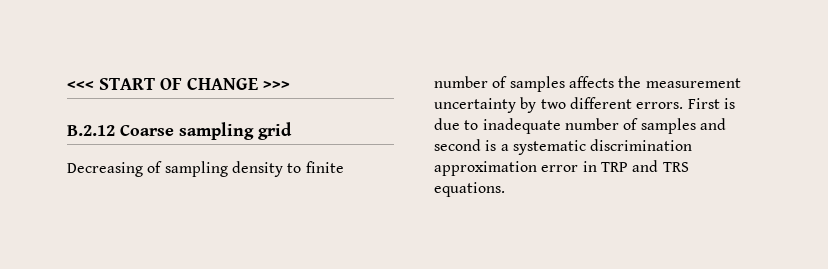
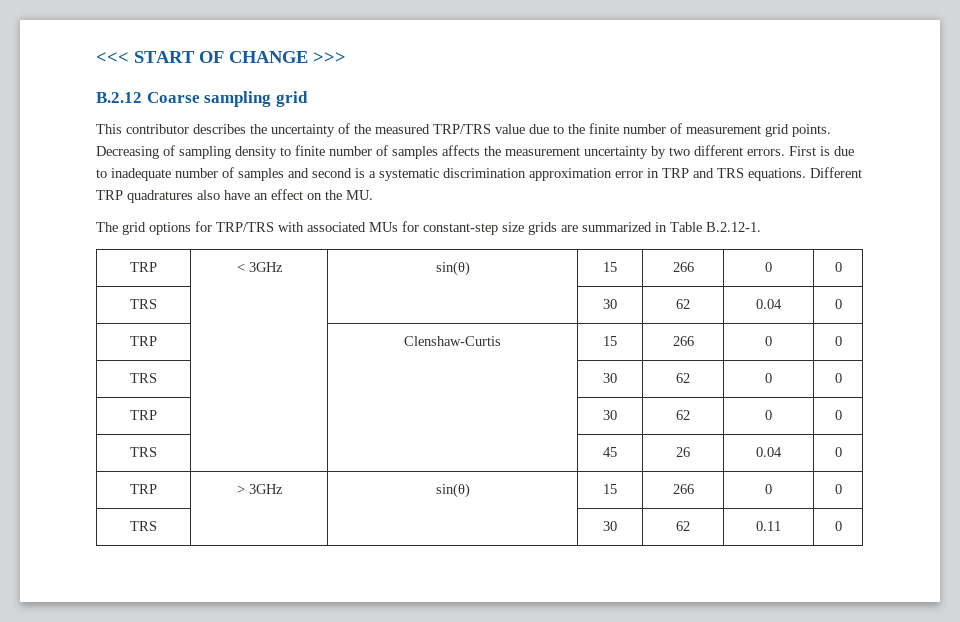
(292, 131) none -> [96,123,831,137] This contributor describes the uncertainty of the measured TRP/TRS value due to the finite number of measurement grid points.
(505, 189) none -> [810,167,862,178] [96,189,373,203] [96,221,761,235] [130,262,157,272] [236,262,283,272] [435,261,470,276] [603,262,617,272] [672,262,694,272] [765,262,772,272] [834,262,842,272] [130,299,157,309] [603,299,617,309] [676,299,690,309] [756,299,782,309] [834,299,842,309] [130,336,157,346] [404,336,502,346] [603,336,617,346] [672,336,694,346] [765,336,772,346] [834,336,842,346] [130,373,157,383] [603,373,617,383] [676,373,690,383] [765,373,772,383] [834,373,842,383] [130,410,157,420] [603,410,617,420] [676,410,690,420] [765,410,772,420] [834,410,842,420] [130,447,157,457] [603,447,617,457] [676,447,690,457] [756,447,782,457] [834,447,842,457] [130,484,157,494] [236,484,283,494] [435,483,470,498] [603,484,617,494] [672,484,694,494] [765,484,772,494] [834,484,842,494] [130,521,157,531] [603,521,617,531] [676,521,690,531] [756,521,781,531] [834,521,842,531] Different TRP quadratures also have an effect on the MU. // The grid options for TRP/TRS with associated MUs for constant-step size grids are summarized in Table B.2.12-1. // TRP | < 3GHz | sin(θ) | 15 | 266 | 0 | 0 // TRS | | | 30 | 62 | 0.04 | 0 // TRP | | Clenshaw-Curtis | 15 | 266 | 0 | 0 // TRS | | | 30 | 62 | 0 | 0 // TRP | | | 30 | 62 | 0 | 0 // TRS | | | 45 | 26 | 0.04 | 0 // TRP | > 3GHz | sin(θ) | 15 | 266 | 0 | 0 // TRS | | | 30 | 62 | 0.11 | 0

